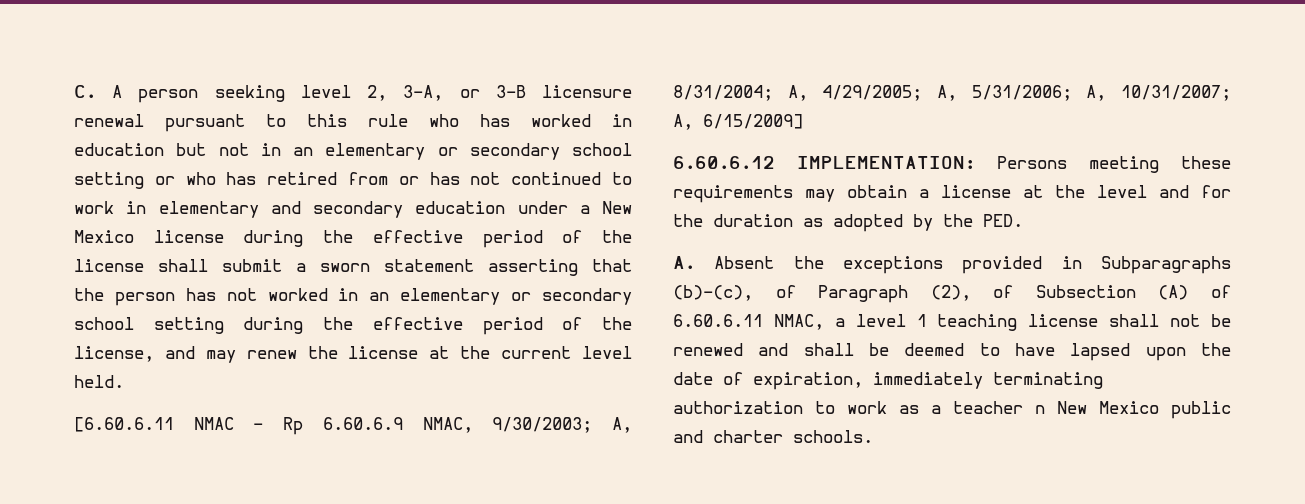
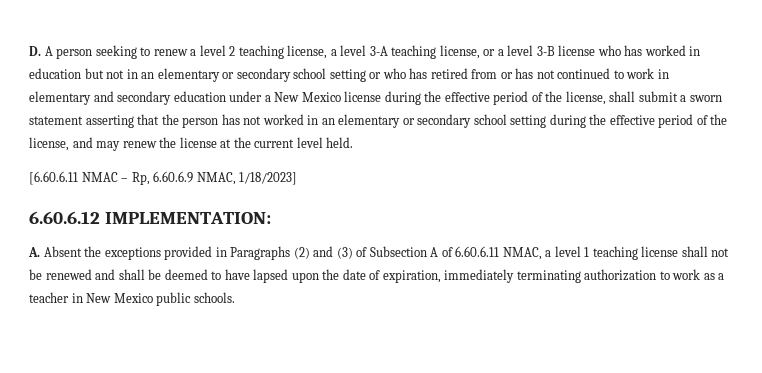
[74,85,96,98] C. -> [29,46,41,56] D.
[300,85,632,101] [74,114,408,132] level 2, 3-A, or 3-B licensure renewal pursuant to this rule -> [140,45,596,59] to renew a level 2 teaching license, a level 3-A teaching license, or a level 3-B license
[74,259,144,272] license -> [565,91,606,105] license,
[283,417,304,435] Rp -> [131,172,150,185] Rp,
[492,417,632,433] [673,85,1231,101] [673,114,803,130] [673,156,1231,173] [673,185,1231,203] [673,214,1023,232] 9/30/2003; A, 8/31/2004; A, 4/29/2005; A, 5/31/2006; A, 10/31/2007; A, 6/15/2009] // 6.60.6.12 IMPLEMENTATION: Persons meeting these requirements may obtain a license at the level and for the duration as adopted by the PED. -> [239,172,298,185] [29,211,271,224] 1/18/2023] // 6.60.6.12 IMPLEMENTATION:
[1101,256,1231,274] [673,285,971,303] Subparagraphs (b)-(c), of Paragraph (2), -> [230,246,353,260] Paragraphs (2) and (3)
[1158,285,1189,300] (A) -> [430,247,439,257] A
[1035,405,1045,414] n -> [71,293,83,303] in
[673,430,783,443] and charter -> (192, 299) none

